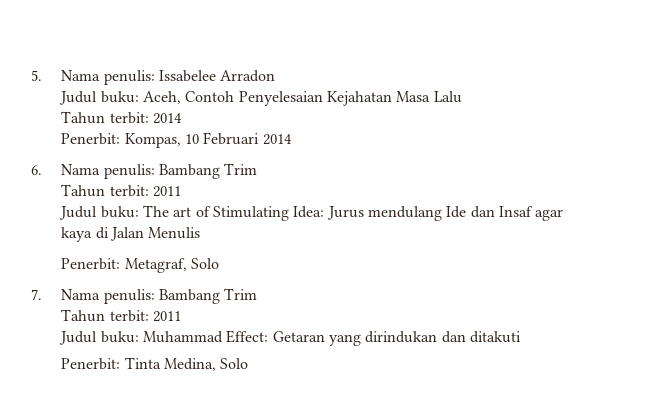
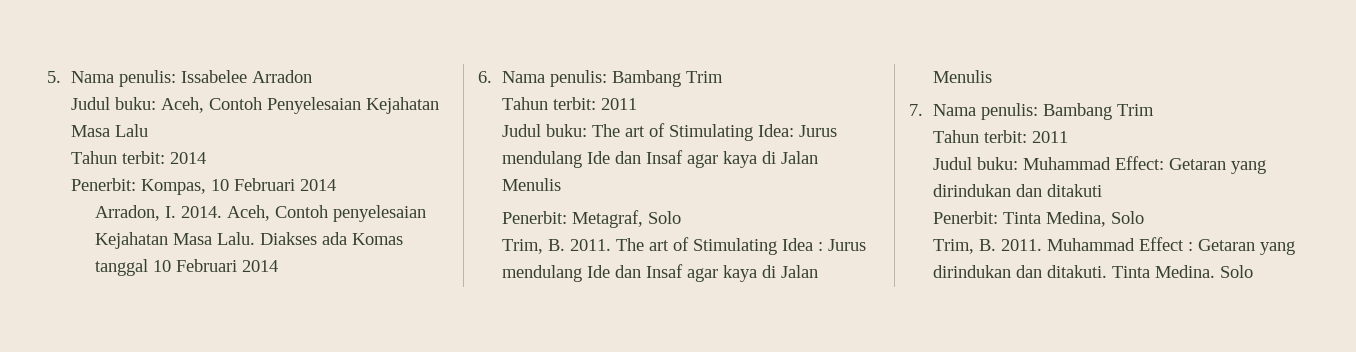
(292, 139) none -> [94,205,426,222] [94,232,403,249] [94,259,278,276] // Arradon, I. 2014. Aceh, Contoh penyelesaian Kejahatan Masa Lalu. Diakses ada Komas tanggal 10 Februari 2014
(220, 263) none -> [501,237,866,255] [501,264,818,282] [932,70,992,83] // Trim, B. 2011. The art of Stimulating Idea : Jurus mendulang Ide dan Insaf agar kaya di Jalan Menulis
(249, 363) none -> [932,237,1295,255] [932,265,1253,278] // Trim, B. 2011. Muhammad Effect : Getaran yang dirindukan dan ditakuti. Tinta Medina. Solo

